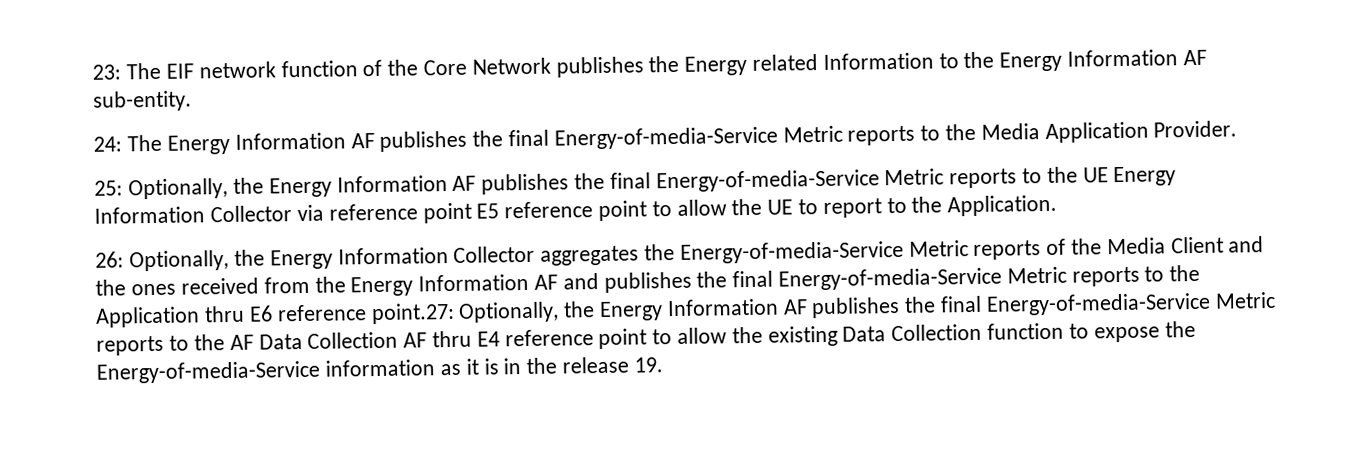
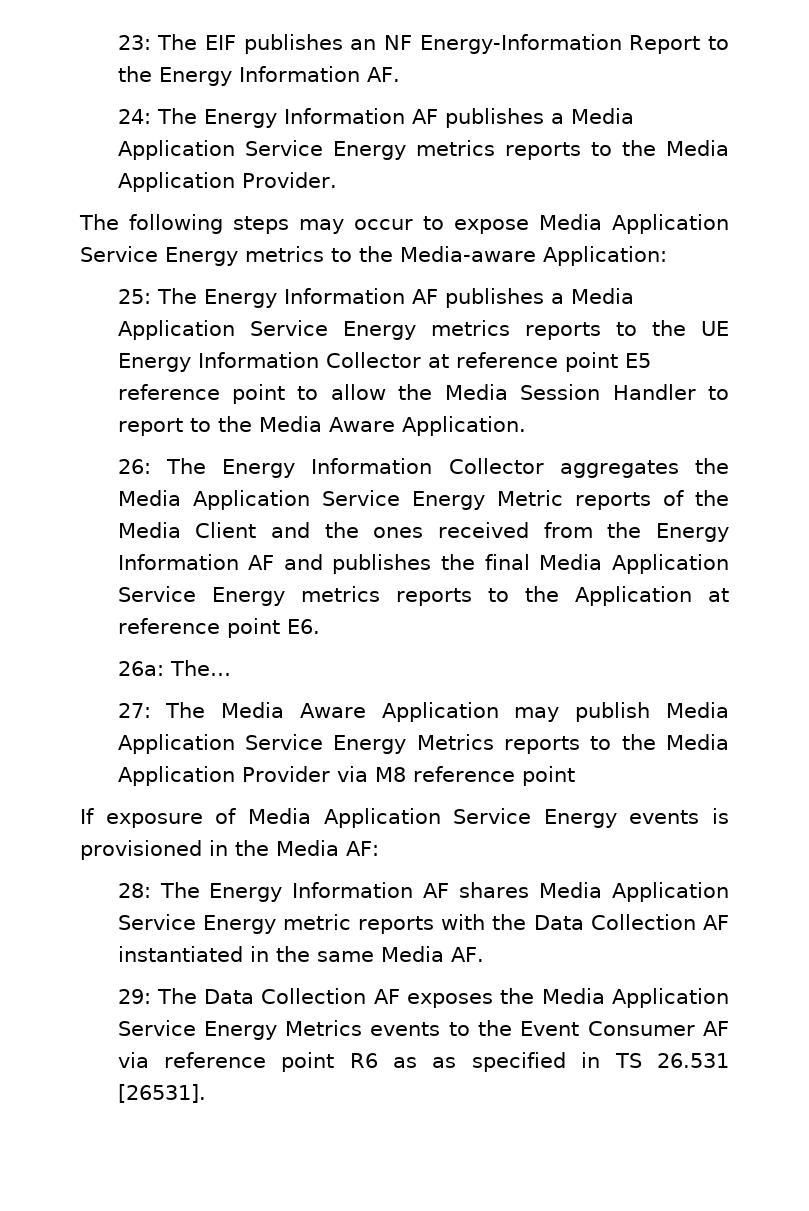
[198,52,934,79] network function of the Core Network publishes the Energy related Information -> [243,34,701,54] publishes an NF Energy-Information Report
[1182,49,1207,66] [93,90,193,112] AF sub-entity. -> [366,67,400,82] AF.
[472,125,843,150] the final Energy-of-media-Service Metric -> [550,108,634,124] [117,140,495,160] a Media Application Service Energy metrics
(1238, 129) none -> [79,214,729,234] [80,246,667,266] // The following steps may occur to expose Media Application Service Energy metrics to the Media-aware Application:
[128,168,945,200] Optionally, the Energy Information AF publishes the final Energy-of-media-Service Metric -> [156,288,634,308] [117,320,510,340] The Energy Information AF publishes a Media Application Service Energy metrics
[297,204,325,222] via -> [427,354,449,368] at
[767,199,794,215] UE -> [444,384,696,400] Media Session Handler
(943, 204) none -> [258,416,395,432] Media Aware
[129,249,266,272] Optionally, the -> [165,458,206,474] The
[679,240,904,264] Energy-of-media-Service -> [117,490,485,510] Media Application Service Energy
[778,264,1201,291] [95,291,1276,328] [96,321,1196,356] [96,356,663,384] Energy-of-media-Service Metric reports to the Application thru E6 reference point.27: Optionally, the Energy Information AF publishes the final Energy-of-media-Service Metric reports to the AF Data Collection AF thru E4 reference point to allow the existing Data Collection function to expose the Energy-of-media-Service information as it is in the release 19. -> [539,554,729,574] [117,586,729,606] [117,618,320,638] [117,660,231,676] [117,702,729,722] [117,734,729,754] [117,766,575,786] [80,808,729,828] [80,840,379,860] [117,882,729,902] [117,914,729,934] [117,946,484,962] [117,988,729,1008] [117,1020,729,1040] [117,1052,729,1072] [117,1084,206,1103] Media Application Service Energy metrics reports to the Application at reference point E6. // 26a: The… // 27: The Media Aware Application may publish Media Application Service Energy Metrics reports to the Media Application Provider via M8 reference point // If exposure of Media Application Service Energy events is provisioned in the Media AF: // 28: The Energy Information AF shares Media Application Service Energy metric reports with the Data Collection AF instantiated in the same Media AF. // 29: The Data Collection AF exposes the Media Application Service Energy Metrics events to the Event Consumer AF via reference point R6 as as specified in TS 26.531 [26531].

